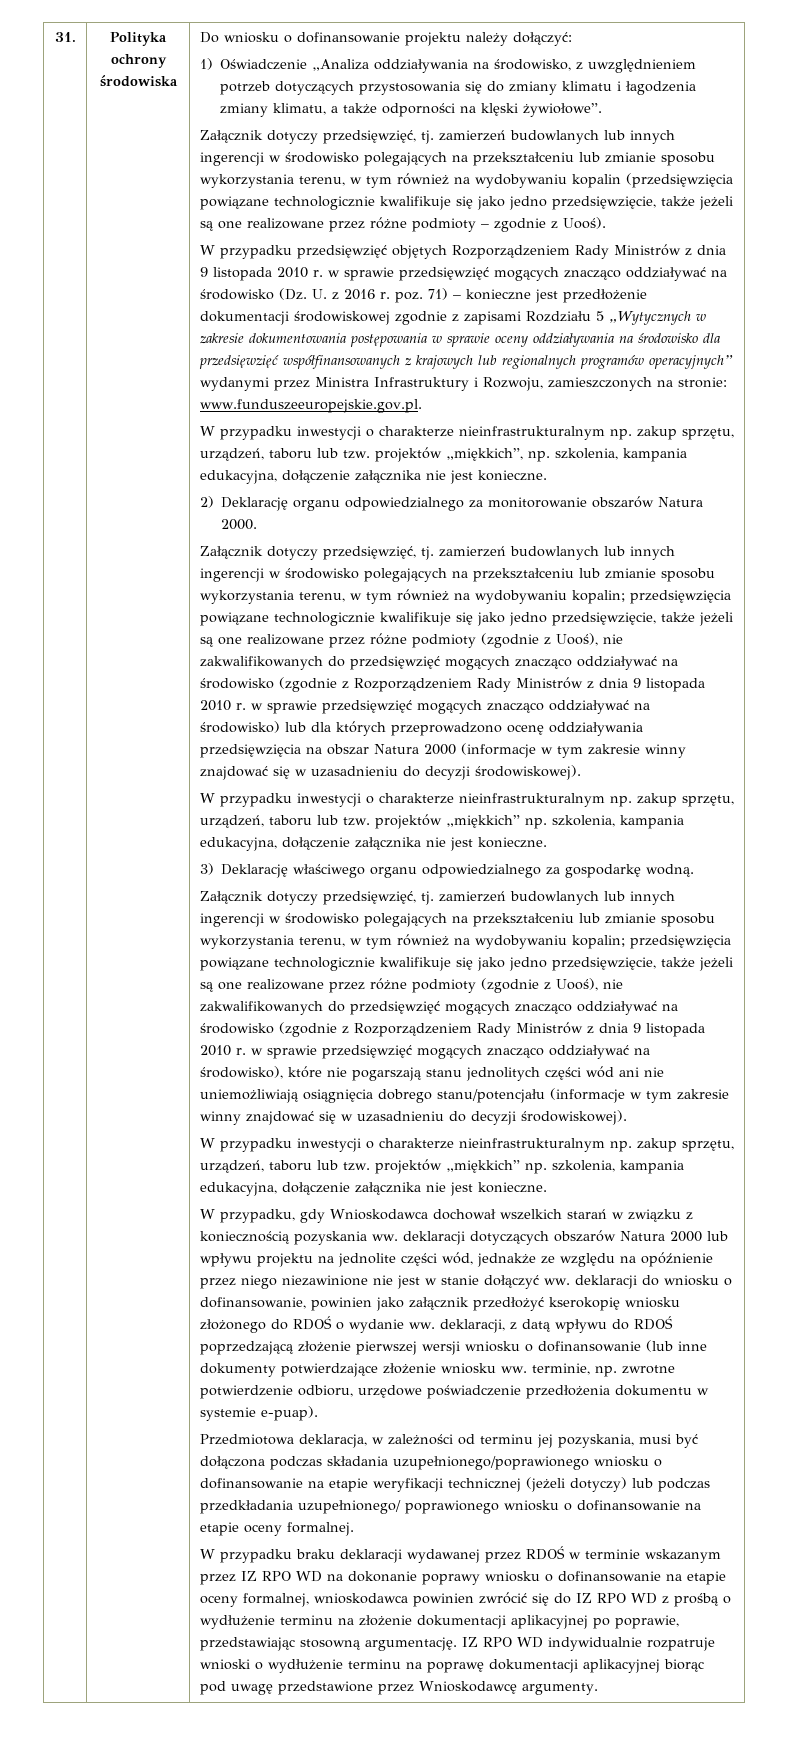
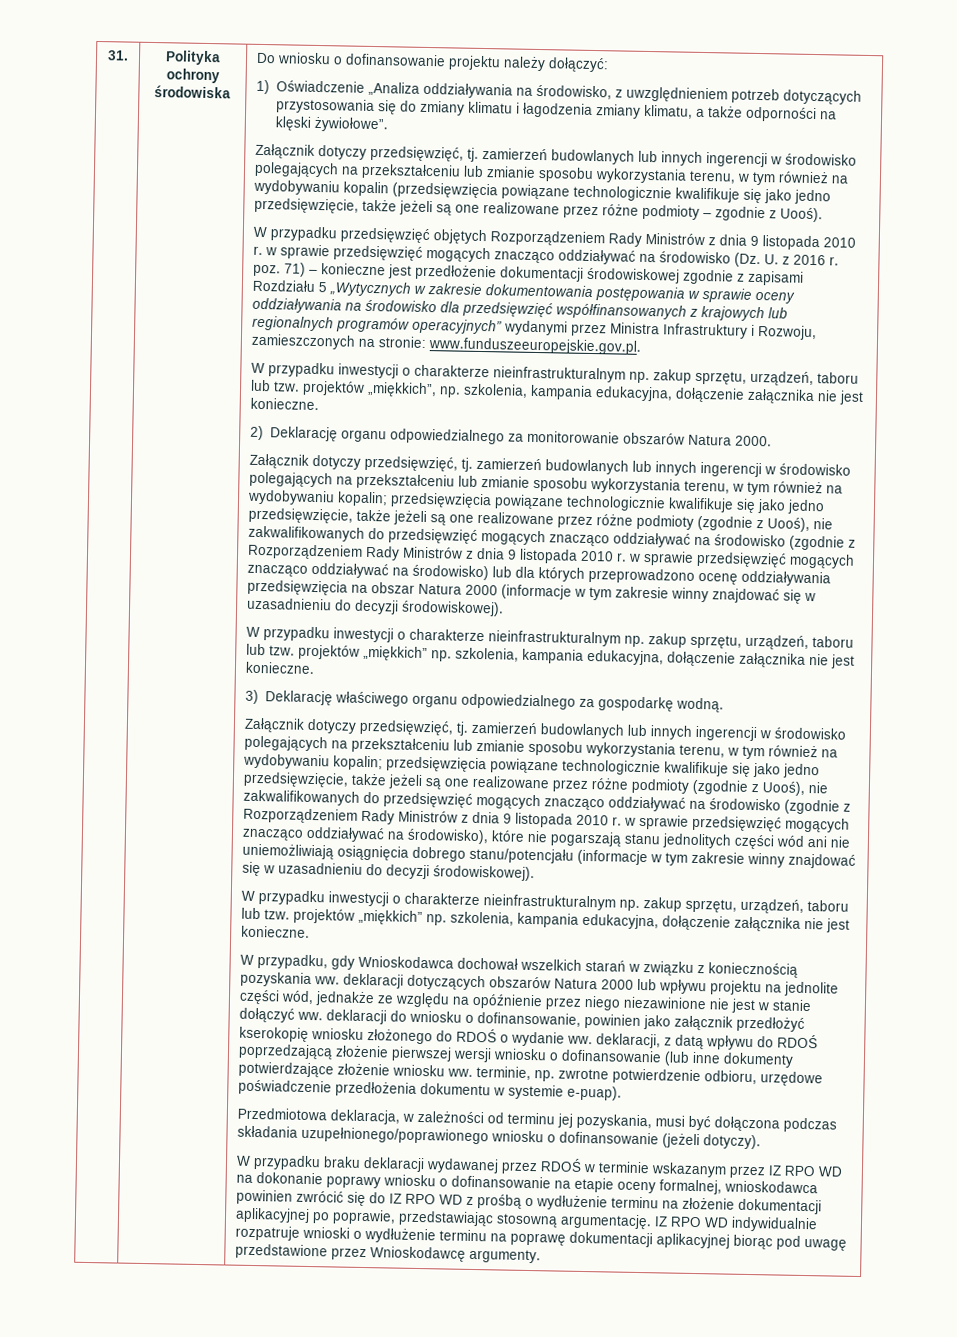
[307,1477,710,1492] [199,1500,701,1514] [199,1522,354,1536] na etapie weryfikacji technicznej (jeżeli dotyczy) lub podczas przedkładania uzupełnionego/ poprawionego wniosku o dofinansowanie na etapie oceny formalnej. -> [662,1133,762,1150] (jeżeli dotyczy).

